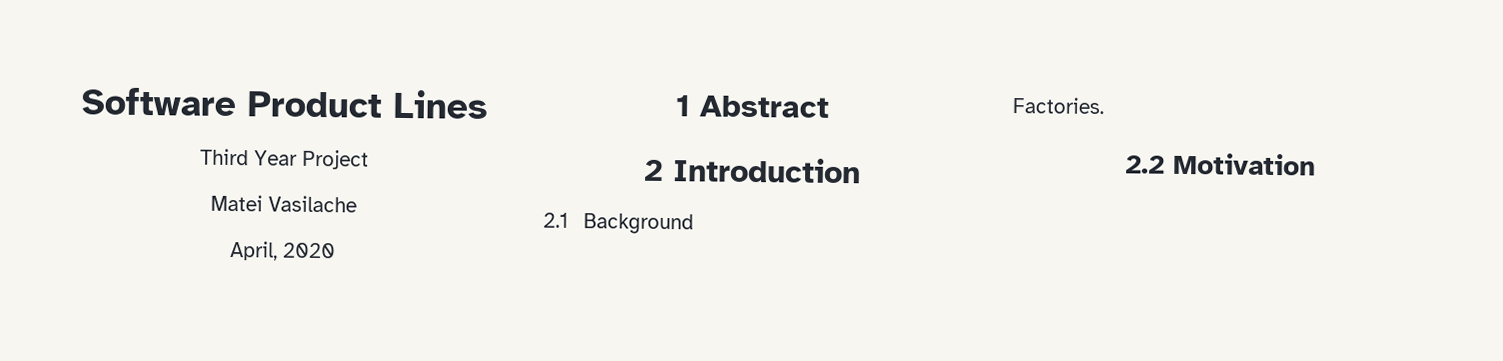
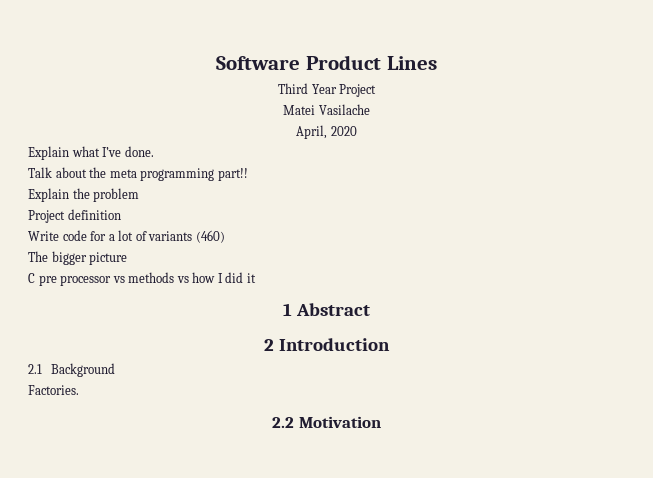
(336, 250) none -> [28,146,154,160] [28,167,248,181] [28,188,140,202] [28,209,121,223] [28,230,225,243] [28,251,128,265] [28,272,256,286] // Explain what I’ve done. // Talk about the meta programming part!! // Explain the problem // Project definition // Write code for a lot of variants (460) // The bigger picture // C pre processor vs methods vs how I did it

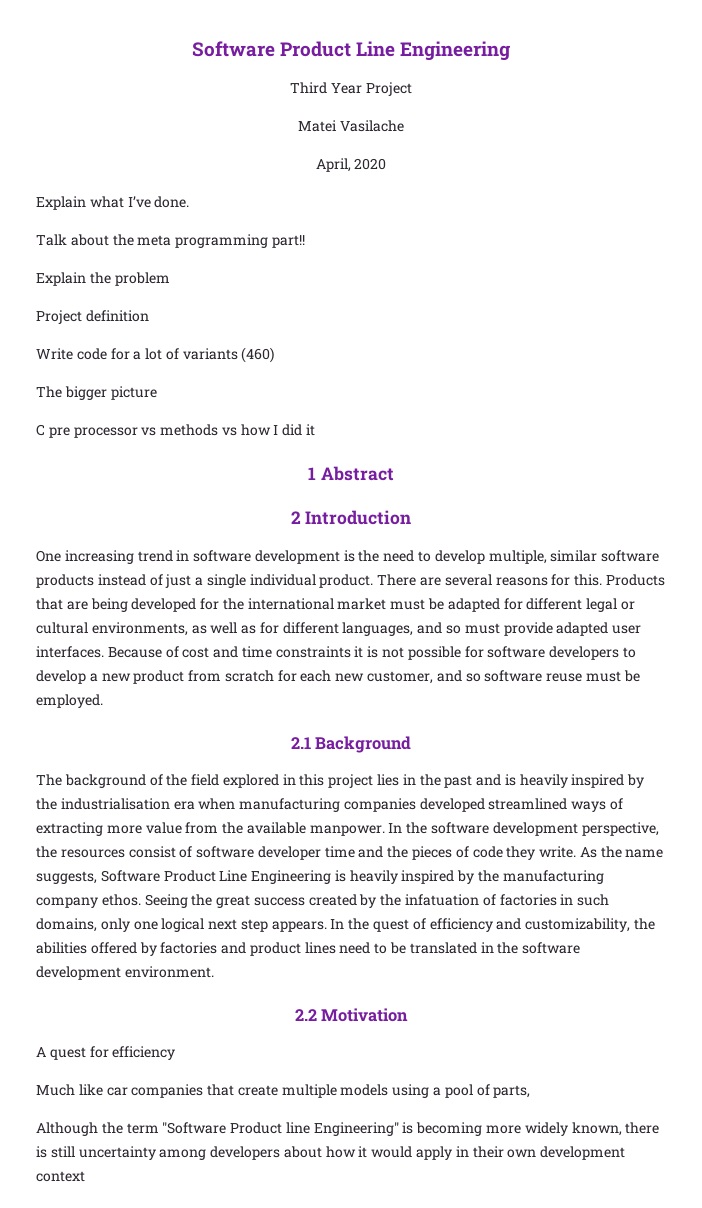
[216,55,437,70] Software Product Lines -> [191,41,511,61] Software Product Line Engineering
[28,363,115,377] [28,385,79,395] [272,416,381,428] 2.1 Background // Factories. // 2.2 Motivation -> [36,550,660,564] [36,574,665,588] [36,598,635,612] [36,622,642,636] [36,646,636,660] [36,670,640,684] [36,694,103,708] [290,736,412,753] [36,774,645,788] [36,798,624,812] [36,822,659,836] [36,846,664,860] [36,870,604,884] [36,894,610,908] [36,918,655,932] [36,942,581,956] [36,966,214,980] [294,1008,409,1022] [36,1046,176,1060] [36,1084,531,1098] [36,1122,660,1136] [36,1146,626,1160] [36,1171,85,1182] One increasing trend in software development is the need to develop multiple, similar software products instead of just a single individual product. There are several reasons for this. Products that are being developed for the international market must be adapted for different legal or cultural environments, as well as for different languages, and so must provide adapted user interfaces. Because of cost and time constraints it is not possible for software developers to develop a new product from scratch for each new customer, and so software reuse must be employed. // 2.1 Background // The background of the field explored in this project lies in the past and is heavily inspired by the industrialisation era when manufacturing companies developed streamlined ways of extracting more value from the available manpower. In the software development perspective, the resources consist of software developer time and the pieces of code they write. As the name suggests, Software Product Line Engineering is heavily inspired by the manufacturing company ethos. Seeing the great success created by the infatuation of factories in such domains, only one logical next step appears. In the quest of efficiency and customizability, the abilities offered by factories and product lines need to be translated in the software development environment. // 2.2 Motivation // A quest for efficiency // Much like car companies that create multiple models using a pool of parts, // Although the term "Software Product line Engineering" is becoming more widely known, there is still uncertainty among developers about how it would apply in their own development context

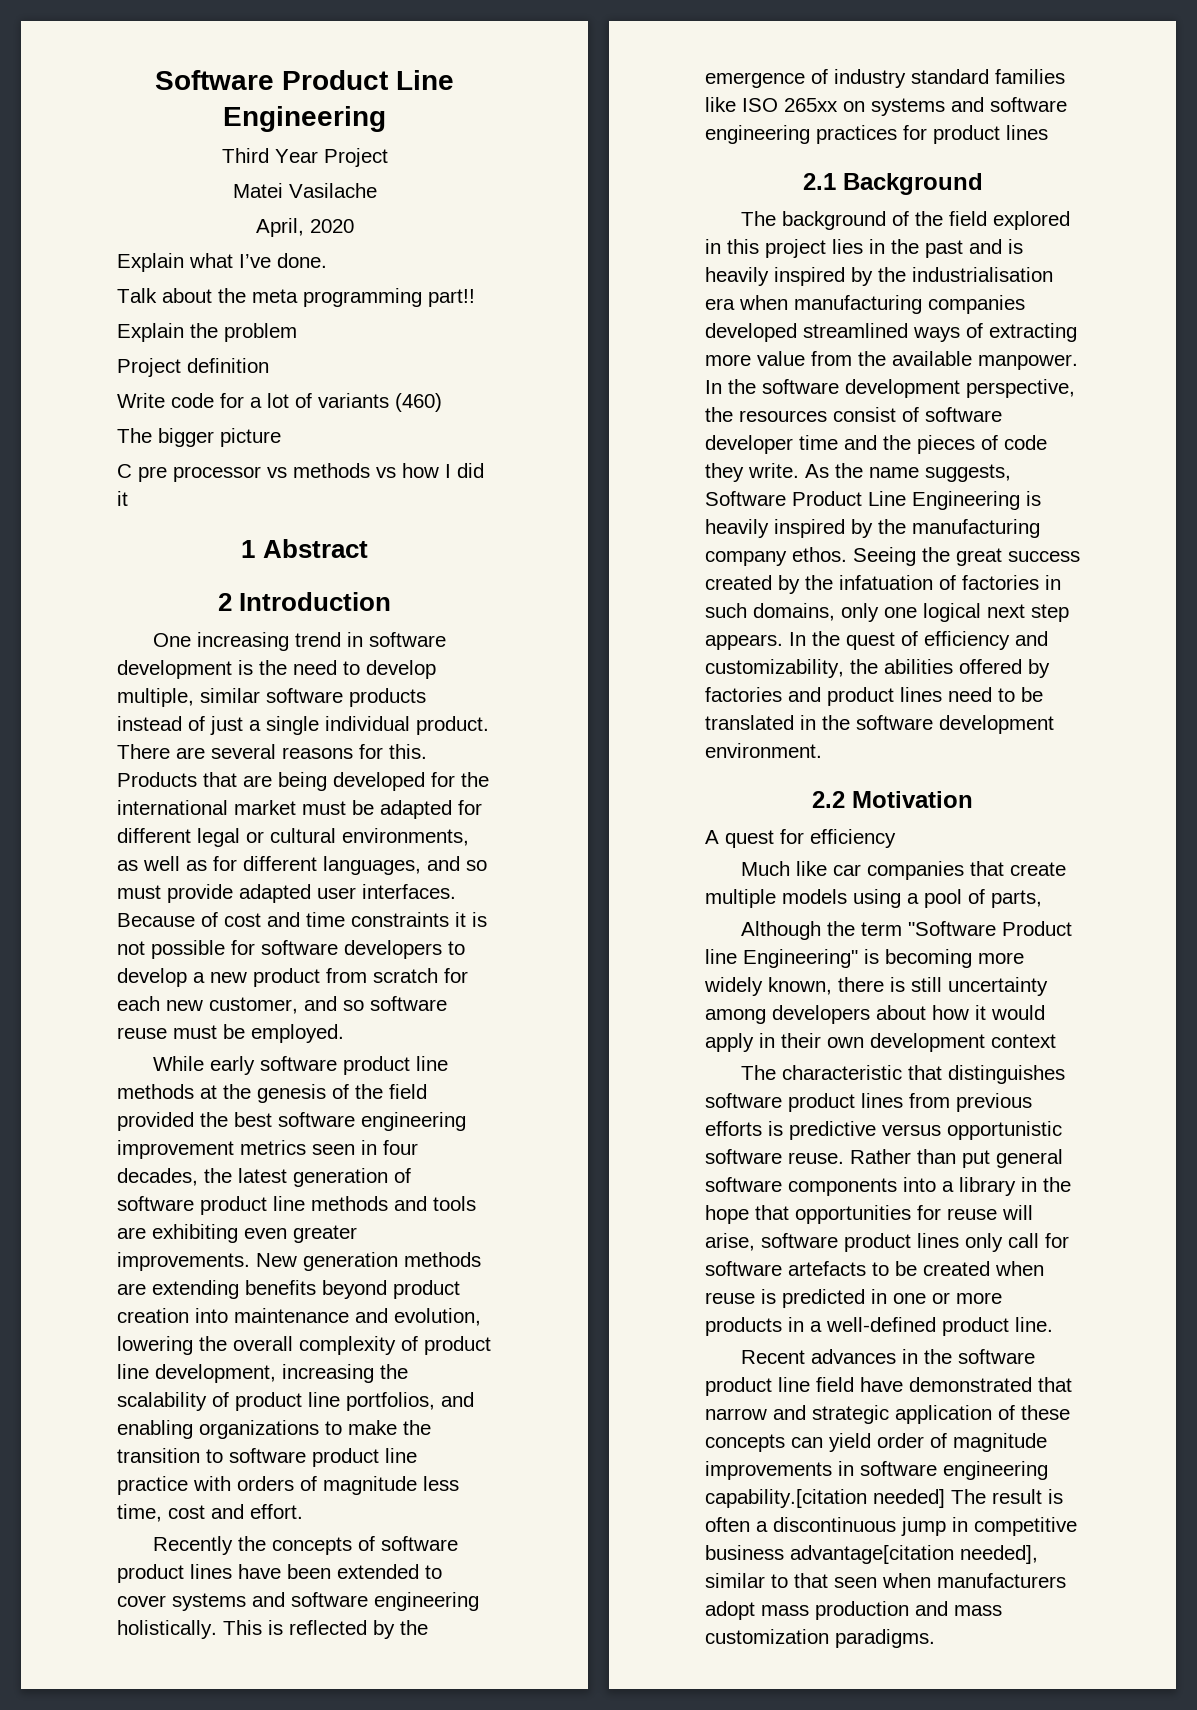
(103, 701) none -> [153,1056,449,1075] [117,1084,427,1103] [117,1112,466,1131] [117,1140,418,1159] [117,1168,411,1187] [117,1196,476,1215] [117,1224,357,1243] [117,1252,481,1271] [117,1280,460,1299] [117,1308,481,1326] [117,1336,491,1355] [117,1364,408,1383] [117,1392,474,1411] [117,1420,431,1439] [117,1448,417,1467] [117,1476,459,1495] [117,1504,303,1522] [153,1536,459,1555] [117,1564,442,1583] [117,1592,479,1611] [117,1620,428,1639] [705,69,1065,88] [705,97,1067,116] [705,125,1048,144] // While early software product line methods at the genesis of the field provided the best software engineering improvement metrics seen in four decades, the latest generation of software product line methods and tools are exhibiting even greater improvements. New generation methods are extending benefits beyond product creation into maintenance and evolution, lowering the overall complexity of product line development, increasing the scalability of product line portfolios, and enabling organizations to make the transition to software product line practice with orders of magnitude less time, cost and effort. // Recently the concepts of software product lines have been extended to cover systems and software engineering holistically. This is reflected by the emergence of industry standard families like ISO 265xx on systems and software engineering practices for product lines
(85, 1176) none -> [741,1065,1066,1084] [705,1093,1032,1112] [705,1121,1062,1140] [705,1149,1063,1168] [705,1177,1071,1196] [705,1205,1033,1224] [705,1233,1069,1252] [705,1261,1044,1276] [705,1289,1002,1308] [705,1317,1053,1336] [741,1349,1036,1364] [705,1377,1072,1396] [705,1405,1070,1424] [705,1433,1047,1452] [705,1461,1048,1480] [705,1489,1063,1508] [705,1517,1077,1536] [705,1545,1038,1564] [705,1573,1066,1588] [705,1601,1002,1620] [705,1629,935,1648] // The characteristic that distinguishes software product lines from previous efforts is predictive versus opportunistic software reuse. Rather than put general software components into a library in the hope that opportunities for reuse will arise, software product lines only call for software artefacts to be created when reuse is predicted in one or more products in a well-defined product line. // Recent advances in the software product line field have demonstrated that narrow and strategic application of these concepts can yield order of magnitude improvements in software engineering capability.[citation needed] The result is often a discontinuous jump in competitive business advantage[citation needed], similar to that seen when manufacturers adopt mass production and mass customization paradigms.

